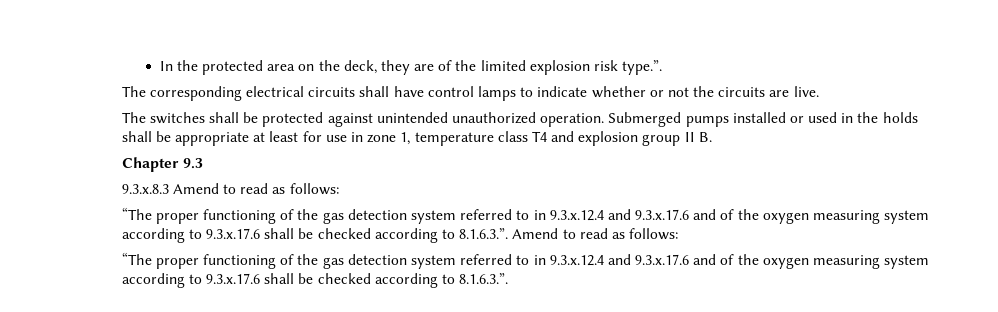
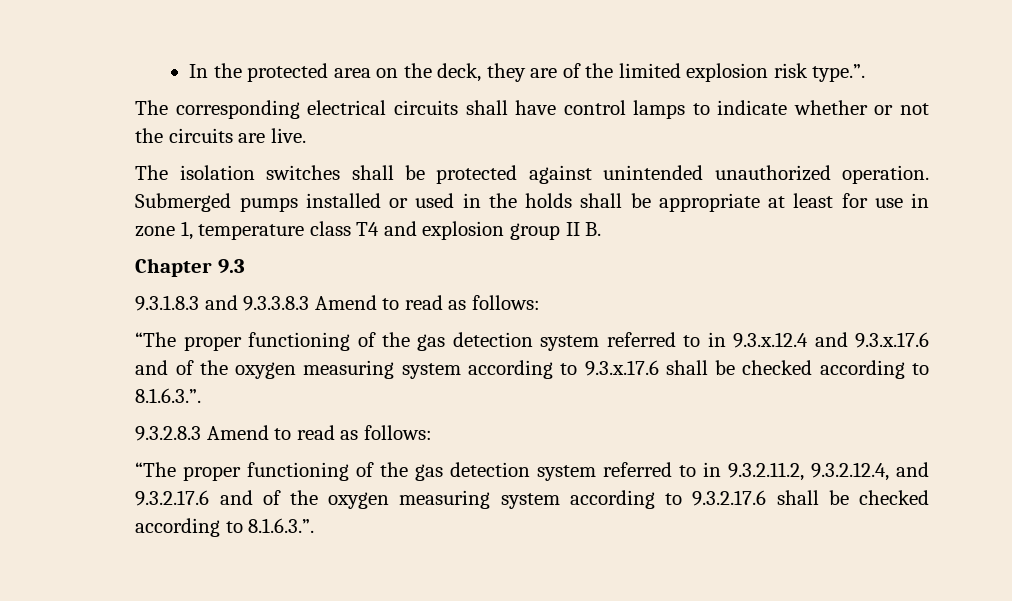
(146, 117) none -> [179,165,255,180] isolation
[121,184,169,194] 9.3.x.8.3 -> [135,295,310,311] 9.3.1.8.3 and 9.3.3.8.3
(509, 233) none -> [135,426,202,441] // 9.3.2.8.3
[549,254,930,269] [121,273,261,288] 9.3.x.12.4 and 9.3.x.17.6 and of the oxygen measuring system according to 9.3.x.17.6 -> [728,462,929,481] [135,490,767,509] 9.3.2.11.2, 9.3.2.12.4, and 9.3.2.17.6 and of the oxygen measuring system according to 9.3.2.17.6

